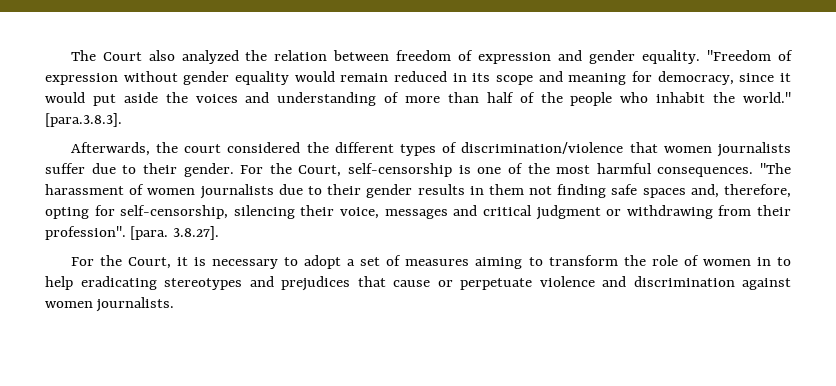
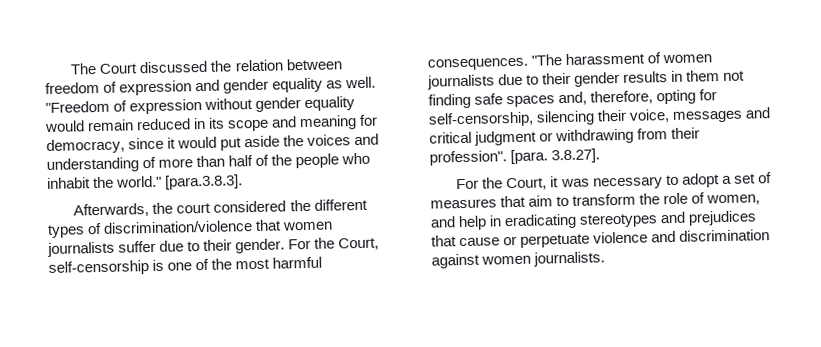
[148,50,239,64] also analyzed -> [139,60,209,74] discussed
[642,50,701,64] equality. -> [272,76,377,93] equality as well.
[193,257,206,266] is -> [560,178,590,188] was
[475,257,523,269] aiming -> [500,195,554,208] that aim
[702,257,792,266] [45,276,73,290] women in to help -> [706,194,761,206] [430,215,503,231] women, and help in

